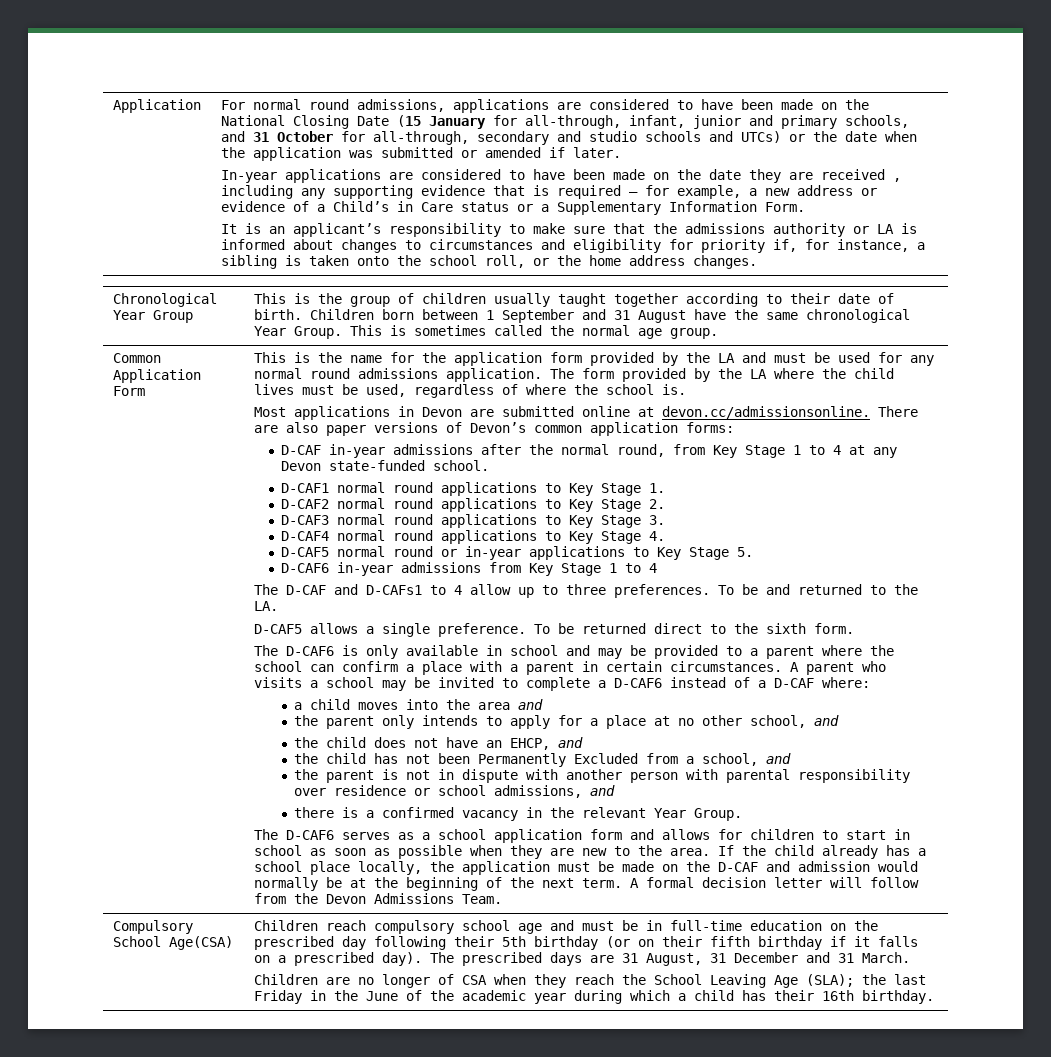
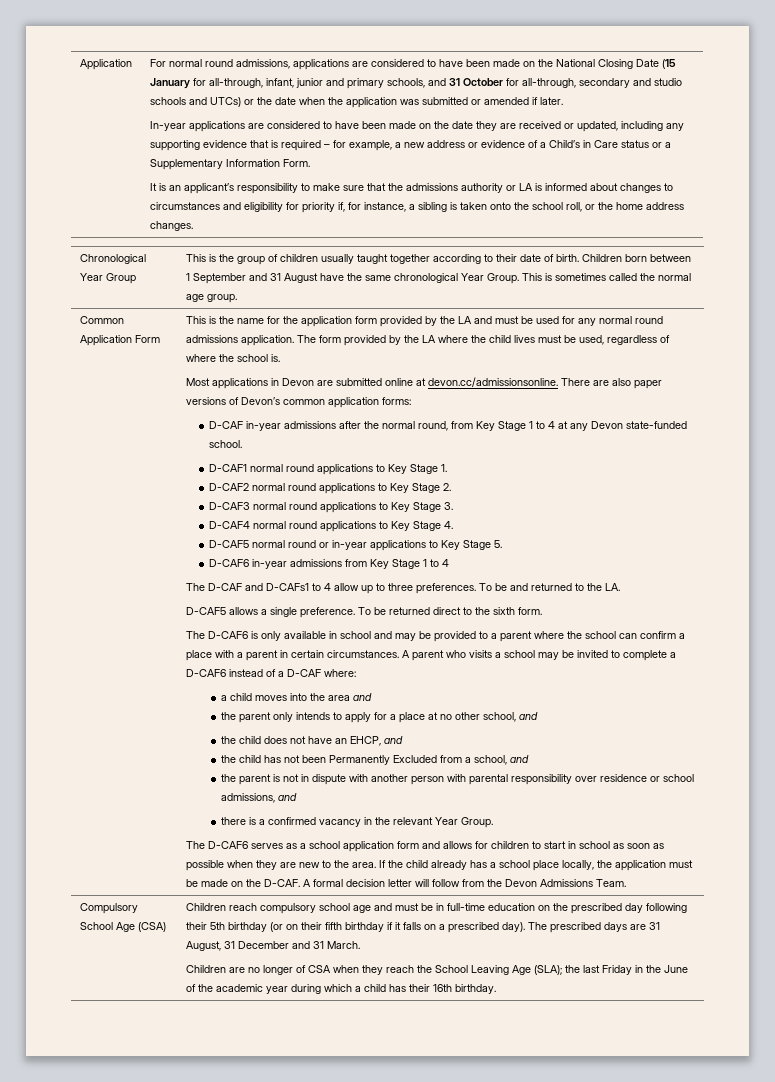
[892,178,901,182] , -> [563,121,618,132] or updated,
[717,861,918,872] [253,877,622,891] D-CAF and admission would normally be at the beginning of the next term. -> [263,879,300,887] D-CAF.
[168,936,233,950] Age(CSA) -> [115,922,166,932] Age (CSA)

